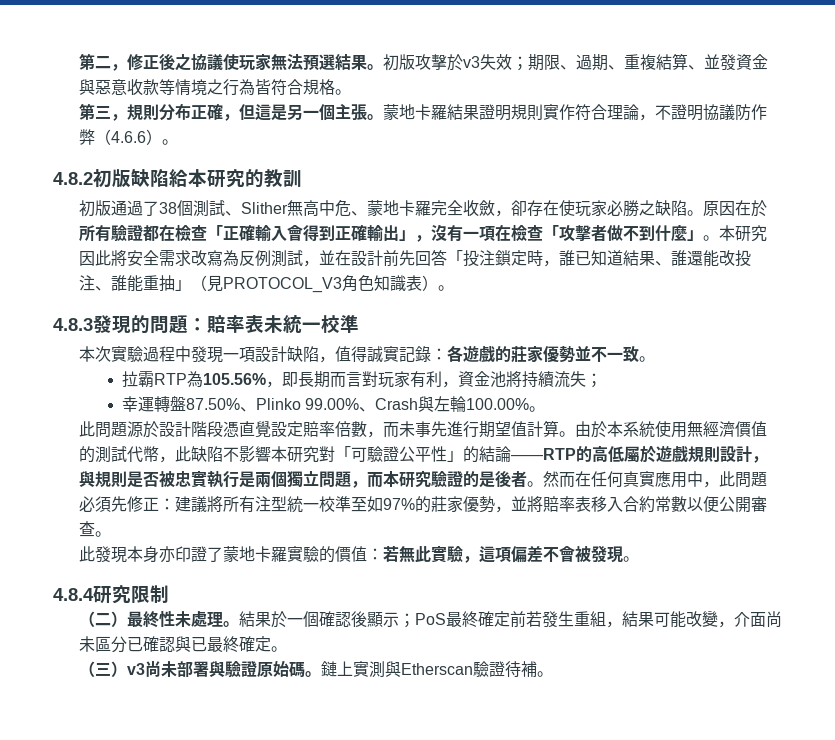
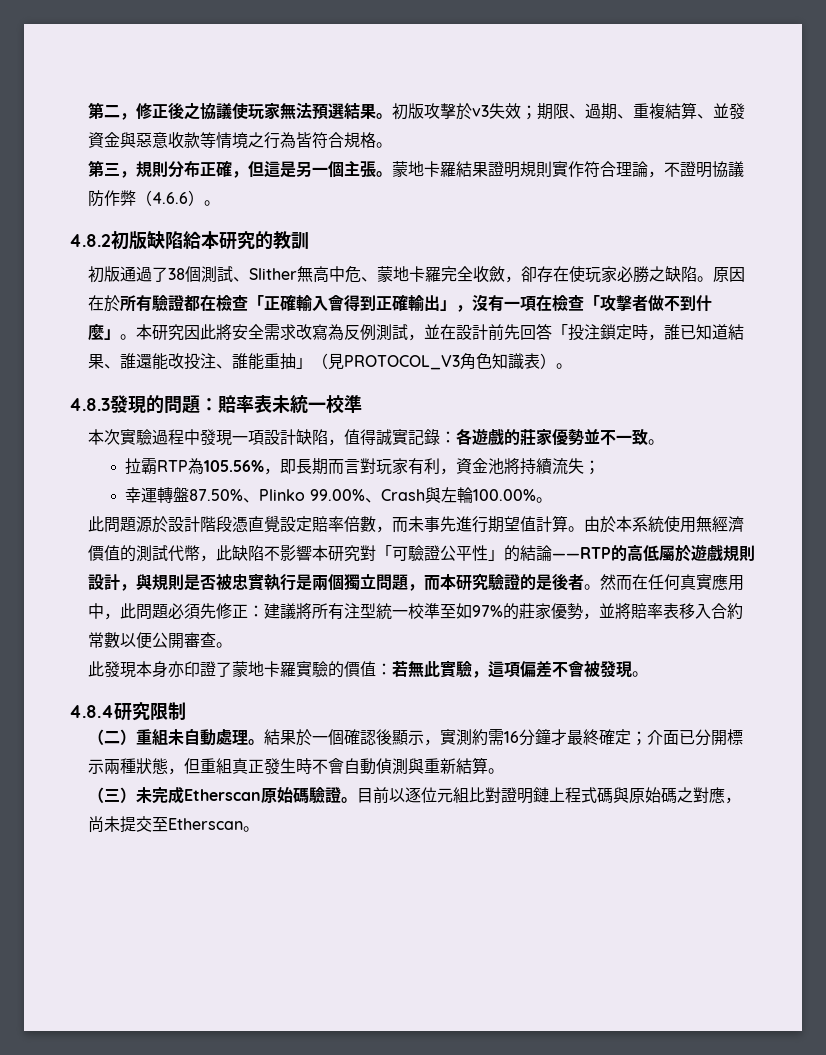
[126,610,191,628] 最終性未 -> [136,728,217,746] 重組未自動
[398,610,782,628] [78,636,287,653] [78,661,537,678] ；PoS最終確定前若發生重組，結果可能改變，介面尚未區分已確認與已最終確定。 // （三）v3尚未部署與驗證原始碼。鏈上實測與Etherscan驗證待補 -> [424,729,744,746] [88,757,505,775] [88,786,742,804] [88,816,244,833] ，實測約需16分鐘才最終確定；介面已分開標示兩種狀態，但重組真正發生時不會自動偵測與重新結算。 // （三）未完成Etherscan原始碼驗證。目前以逐位元組比對證明鏈上程式碼與原始碼之對應，尚未提交至Etherscan

